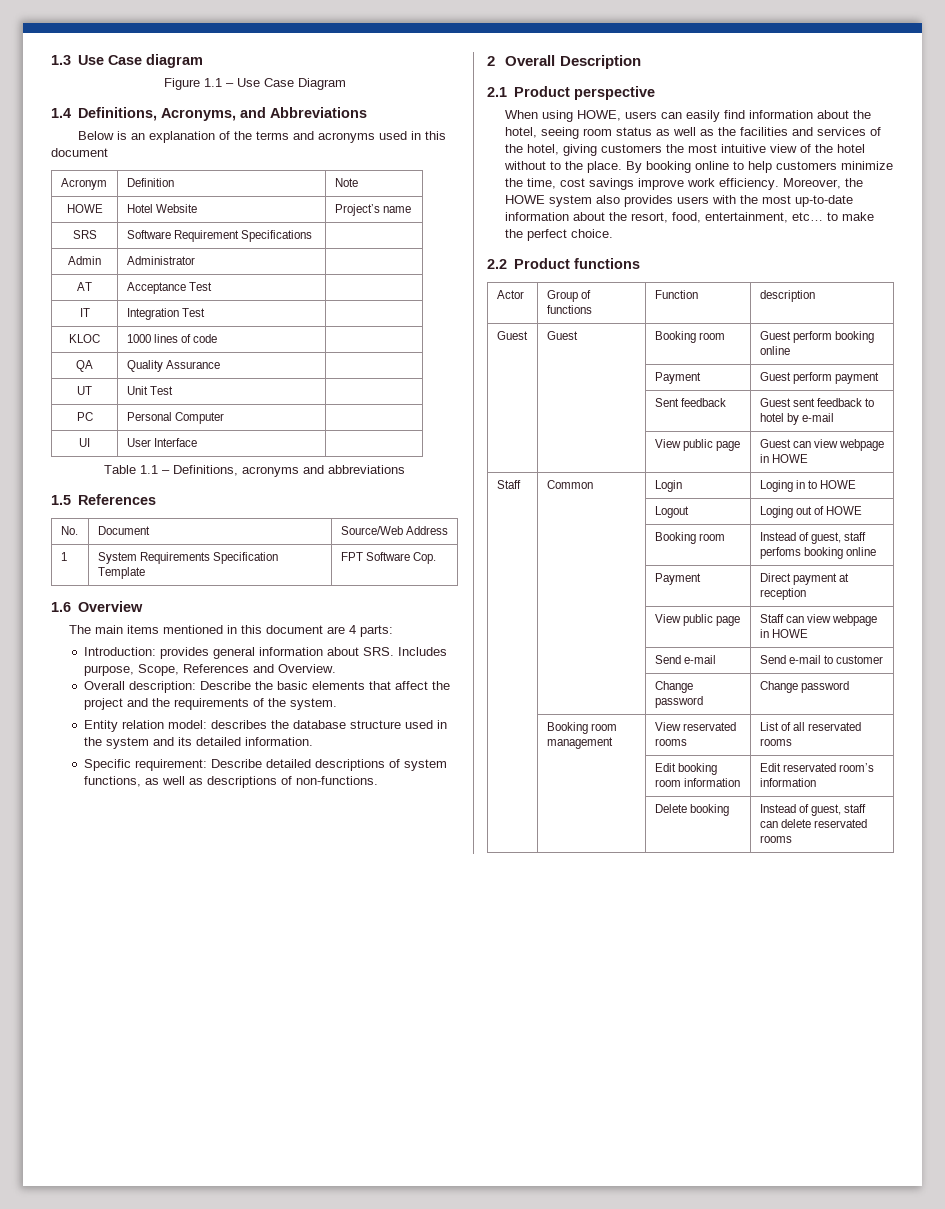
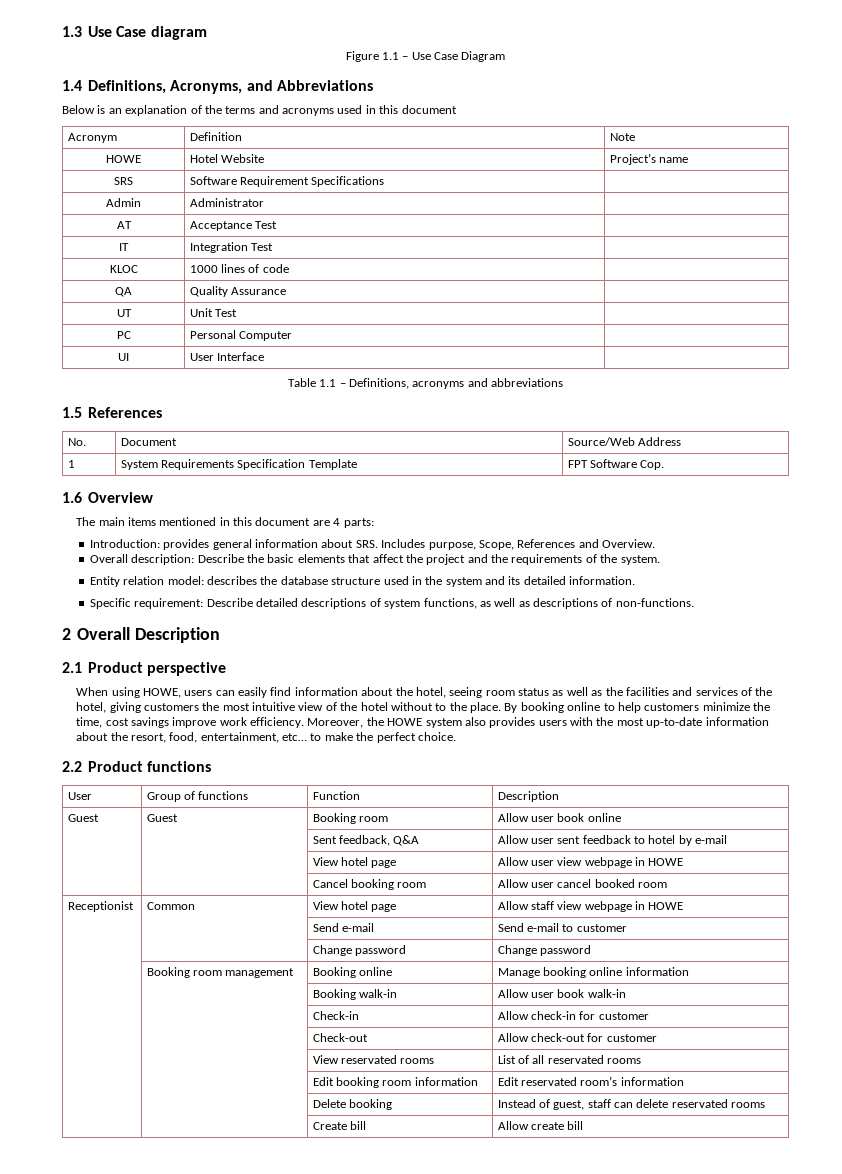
[496,290,524,299] Actor -> [67,792,92,800] User
[759,290,815,302] description -> [497,791,559,802] Description
[759,331,875,343] [759,346,790,355] [654,372,701,384] [759,372,880,384] [654,398,726,407] [759,398,791,407] Guest perform booking online // | | Payment | Guest perform payment // | | Sent feedback | Guest -> [497,813,621,822] [312,835,420,846] [497,835,554,844] Allow user book online // | | Sent feedback, Q&A | Allow user
[682,439,741,451] [759,439,885,451] [759,454,808,463] [496,480,521,489] [546,480,593,489] [654,480,682,492] [759,480,857,492] [654,506,689,518] [759,506,863,518] [654,532,725,544] [759,532,867,544] [759,547,877,559] [654,573,701,585] [759,573,850,585] [759,588,806,600] [654,614,741,626] [759,614,804,623] public page | Guest can view webpage in HOWE // Staff | Common | Login | Loging in to HOWE // | | Logout | Loging out of HOWE // | | Booking room | Instead of guest, staff perfoms booking online // | | Payment | Direct payment at reception // | | View public page | Staff can -> [340,857,397,868] [497,857,684,868] [312,879,427,890] [497,879,667,888] [67,901,134,912] [146,902,195,910] [312,901,397,912] [497,901,554,910] hotel page | Allow user view webpage in HOWE // | | Cancel booking room | Allow user cancel booked room // Receptionist | Common | View hotel page | Allow staff
(613, 743) none -> [312,967,392,978] [497,967,689,978] [312,989,397,1000] [497,989,626,998] [312,1011,359,1020] [497,1011,649,1020] [312,1033,368,1042] [497,1033,657,1042] | Booking online | Manage booking online information // | | Booking walk-in | Allow user book walk-in // | | Check-in | Allow check-in for customer // | | Check-out | Allow check-out for customer // |
(792, 839) none -> [312,1121,366,1130] [497,1121,584,1130] // | | Create bill | Allow create bill

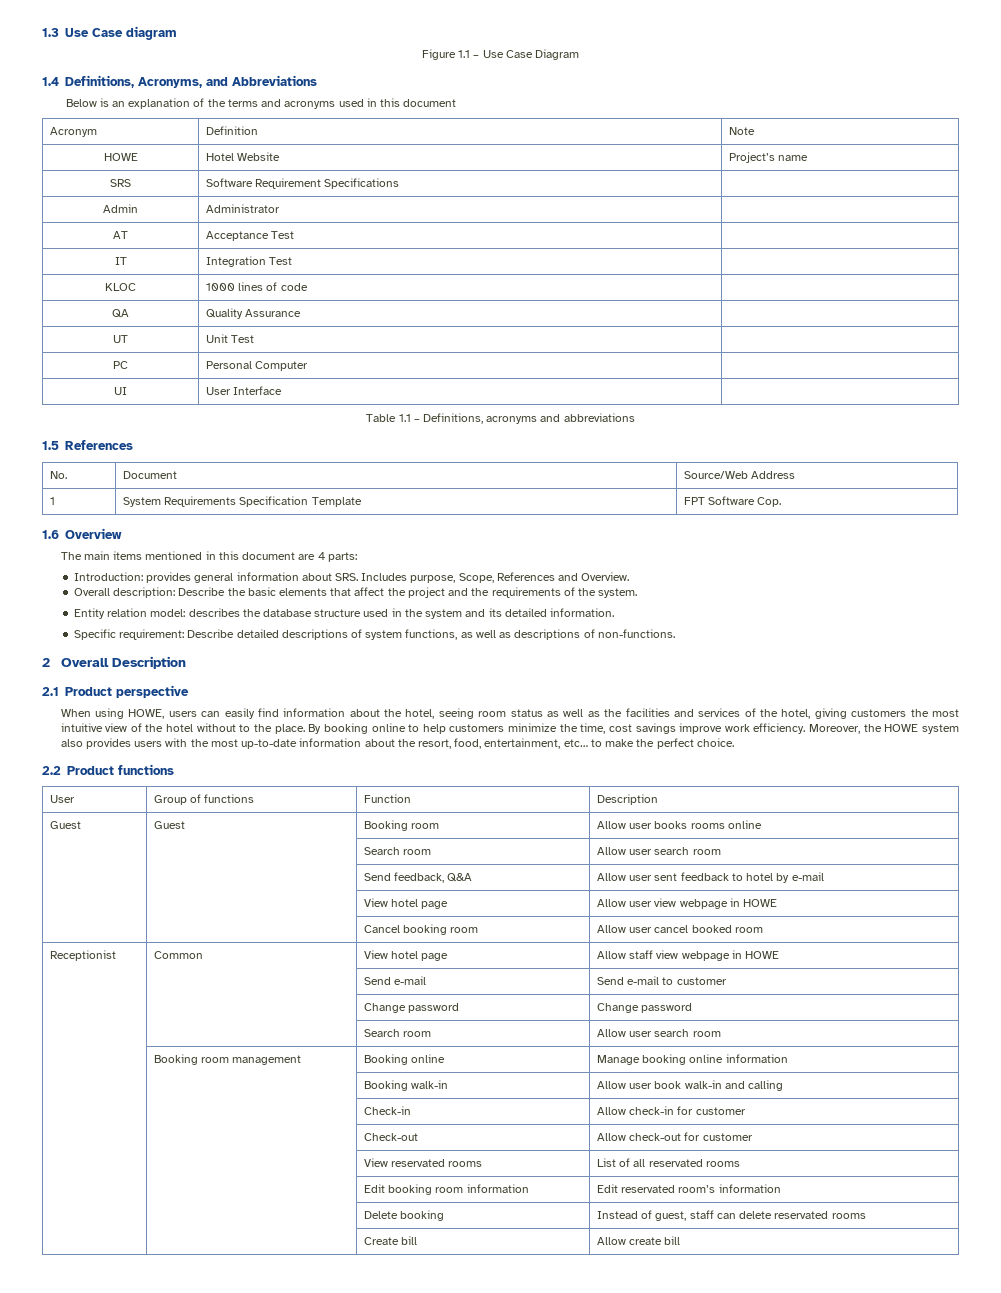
[557,813,585,822] book -> [654,821,725,829] books rooms
[312,836,337,844] Sent -> [363,847,432,855] [596,847,721,855] [363,873,391,881] Search room | Allow user search room // | | Send
(591, 950) none -> [363,1029,432,1037] [596,1029,721,1037] // | | Search room | Allow user search room
(626, 993) none -> [724,1080,784,1091] and calling

